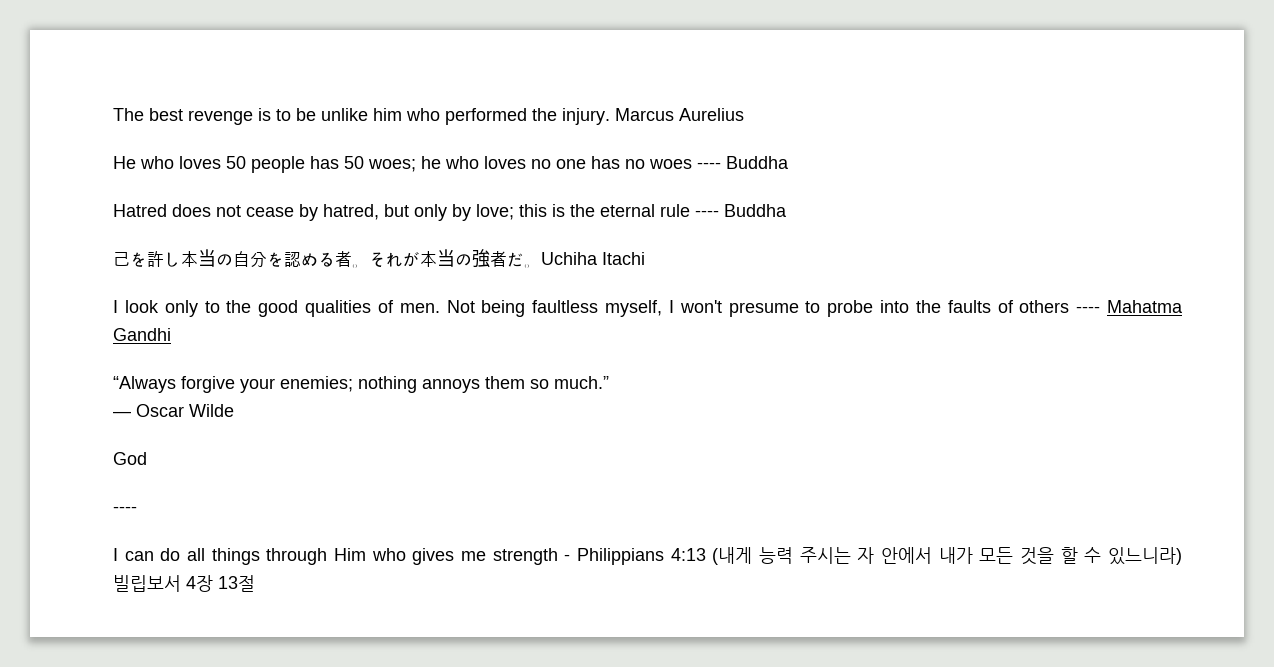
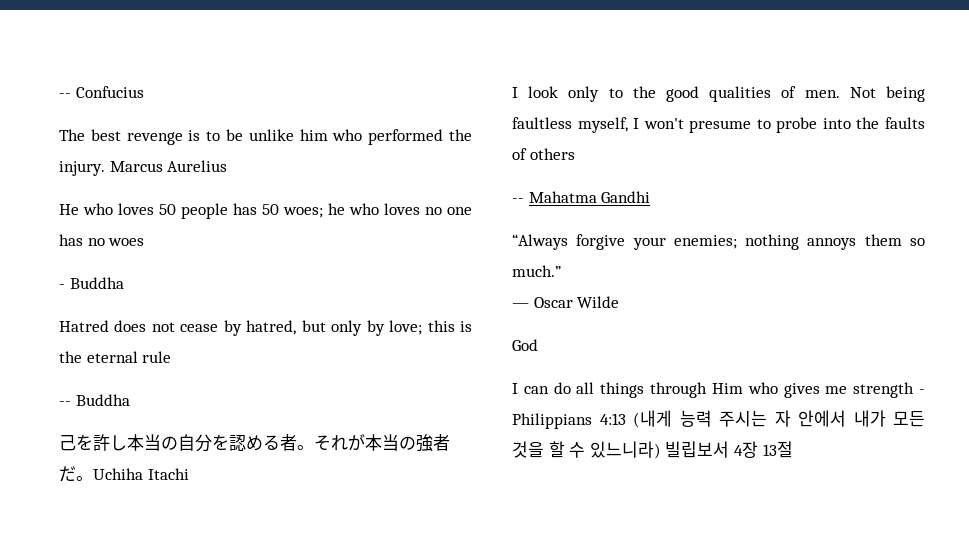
(113, 114) none -> [59,86,144,98] -- Confucius //
[697,162,721,169] ---- -> [59,284,65,289] // -
[695,210,719,217] ---- -> [59,401,71,406] // --
[1076,306,1101,313] ---- -> [512,198,524,203] // --
[113,506,137,513] // ---- -> (538, 345) none

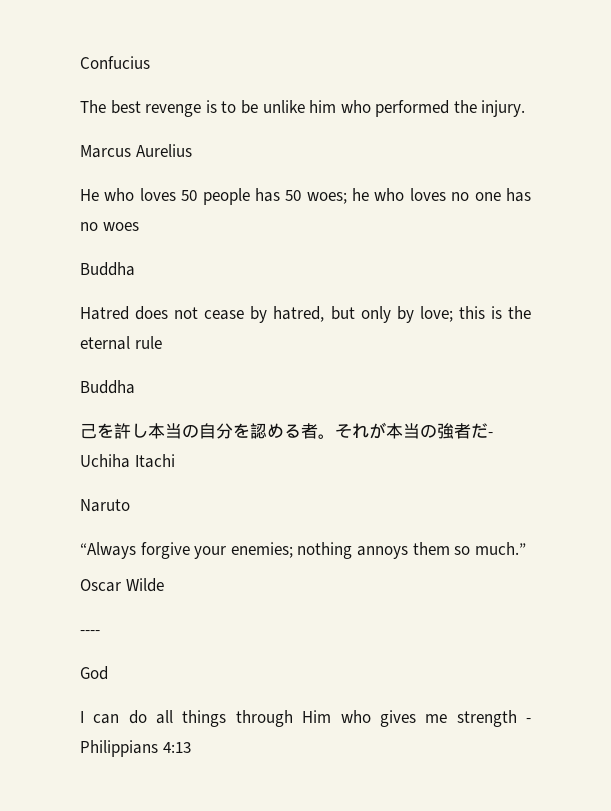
[59,93,71,98] -- -> (80, 62) none
(105, 168) none -> (526, 108) //
[59,284,65,289] - -> (139, 226) none
[59,401,71,406] -- -> (162, 342) none
[76,476,93,481] 。 -> [488,432,493,437] -
[512,86,925,102] [512,117,925,133] [512,148,575,160] [512,191,651,203] I look only to the good qualities of men. Not being faultless myself, I won't presume to probe into the faults of others // -- Mahatma Gandhi -> [80,499,130,512] Naruto
[512,303,529,308] ― -> (526, 548) none
(620, 302) none -> [80,630,100,635] // ----
[633,410,925,428] [512,441,793,459] (내게 능력 주시는 자 안에서 내가 모든 것을 할 수 있느니라) 빌립보서 4장 13절 -> (191, 747) none

